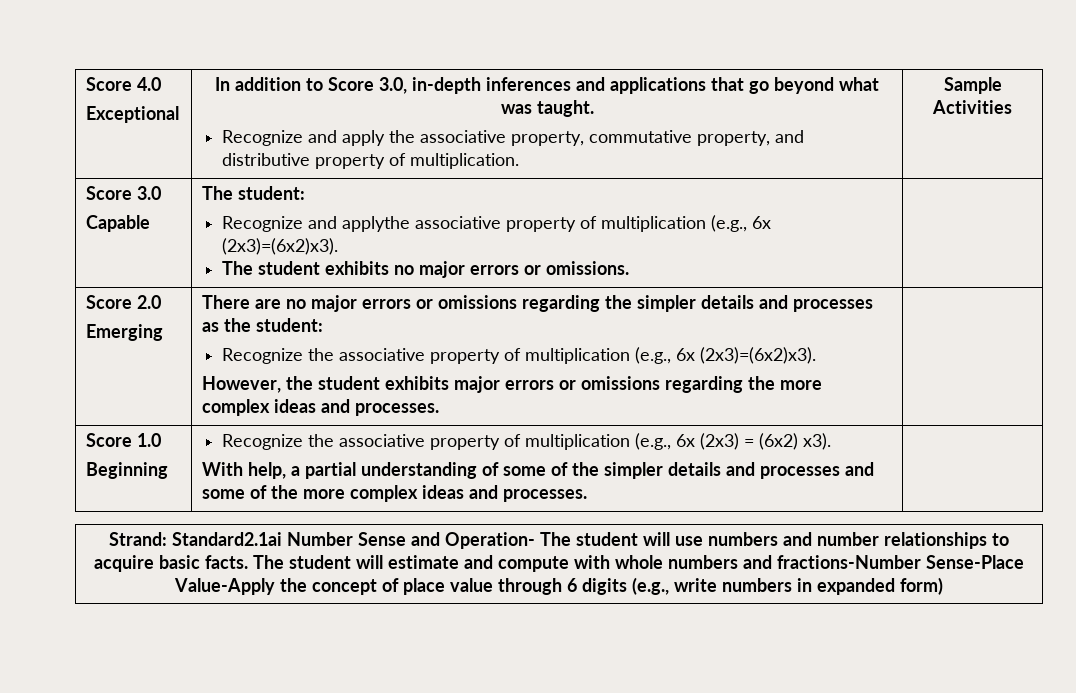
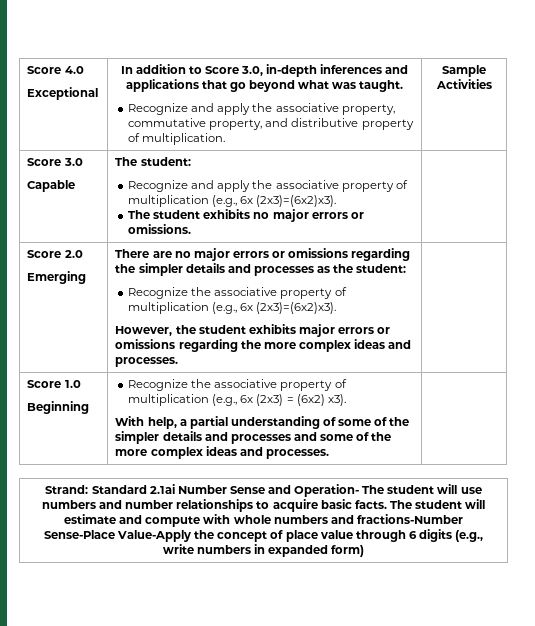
[341,216,410,232] applythe -> [217,180,273,192] apply the
[172,532,282,546] Standard2.1ai -> [91,484,175,494] Standard 2.1ai

